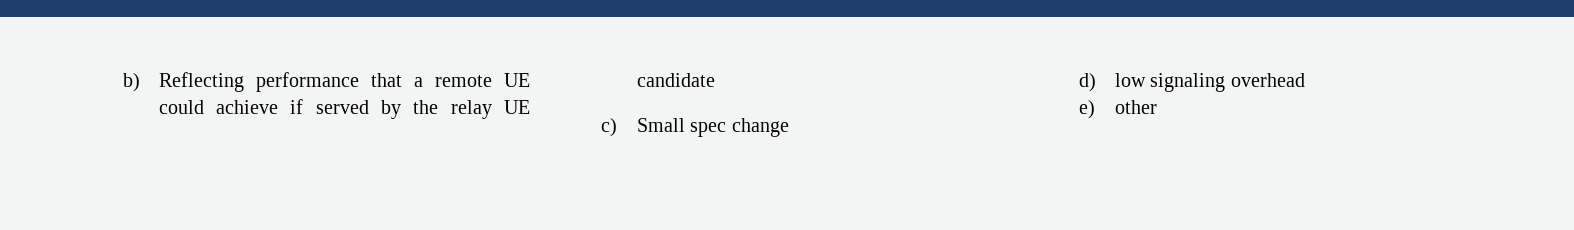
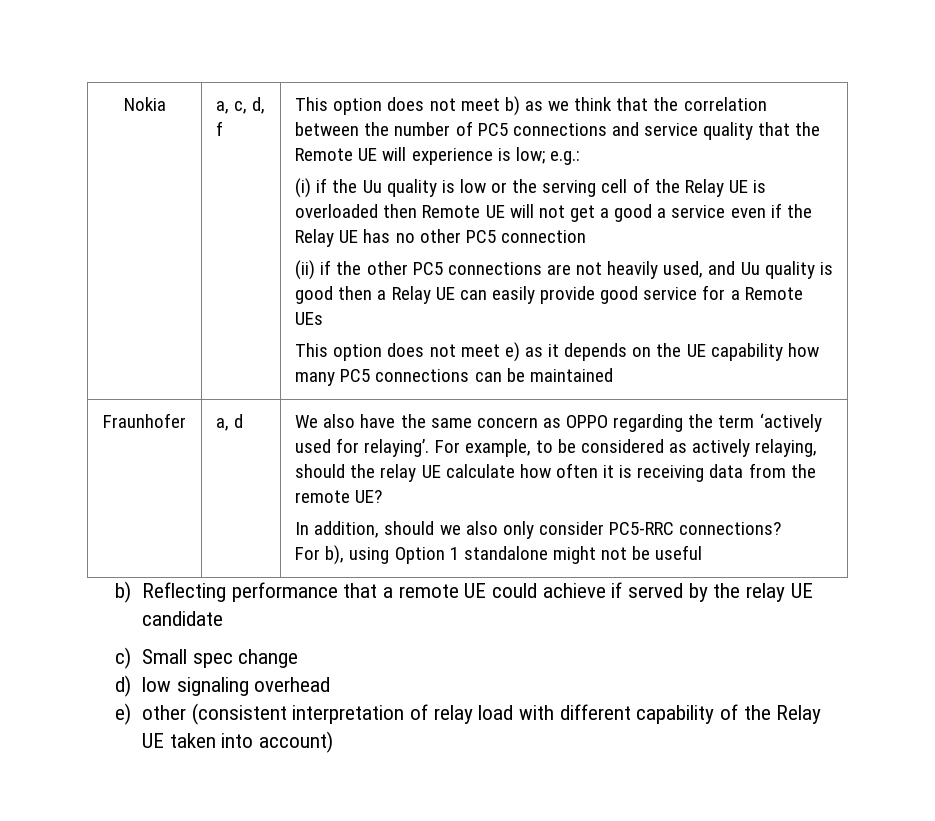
(123, 82) none -> [123,97,166,111] [216,97,266,114] [216,121,224,136] [295,96,767,116] [295,121,821,140] [295,147,580,165] [295,178,767,198] [295,203,812,222] [295,229,586,247] [295,260,833,280] [295,285,803,304] [295,312,324,325] [295,342,819,362] [295,368,613,386] [103,413,186,428] [216,414,244,431] [295,413,822,432] [295,438,818,457] [295,463,816,482] [295,490,383,503] [295,521,782,539] [295,545,703,565] Nokia | a, c, d, f | This option does not meet b) as we think that the correlation between the number of PC5 connections and service quality that the Remote UE will experience is low; e.g.: // (i) if the Uu quality is low or the serving cell of the Relay UE is overloaded then Remote UE will not get a good a service even if the Relay UE has no other PC5 connection // (ii) if the other PC5 connections are not heavily used, and Uu quality is good then a Relay UE can easily provide good service for a Remote UEs // This option does not meet e) as it depends on the UE capability how many PC5 connections can be maintained // Fraunhofer | a, d | We also have the same concern as OPPO regarding the term ‘actively used for relaying’. For example, to be considered as actively relaying, should the relay UE calculate how often it is receiving data from the remote UE? // In addition, should we also only consider PC5-RRC connections? // For b), using Option 1 standalone might not be useful //
(1157, 107) none -> [191,703,822,725] [142,731,334,753] (consistent interpretation of relay load with different capability of the Relay UE taken into account)

